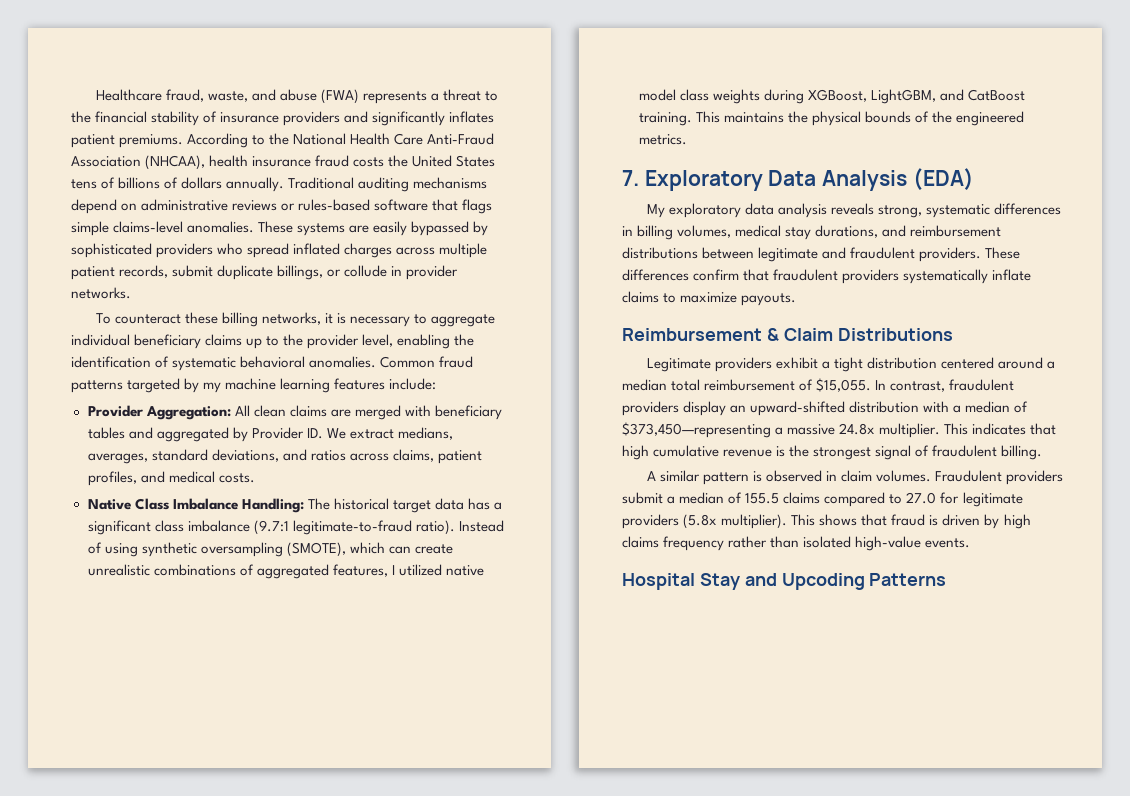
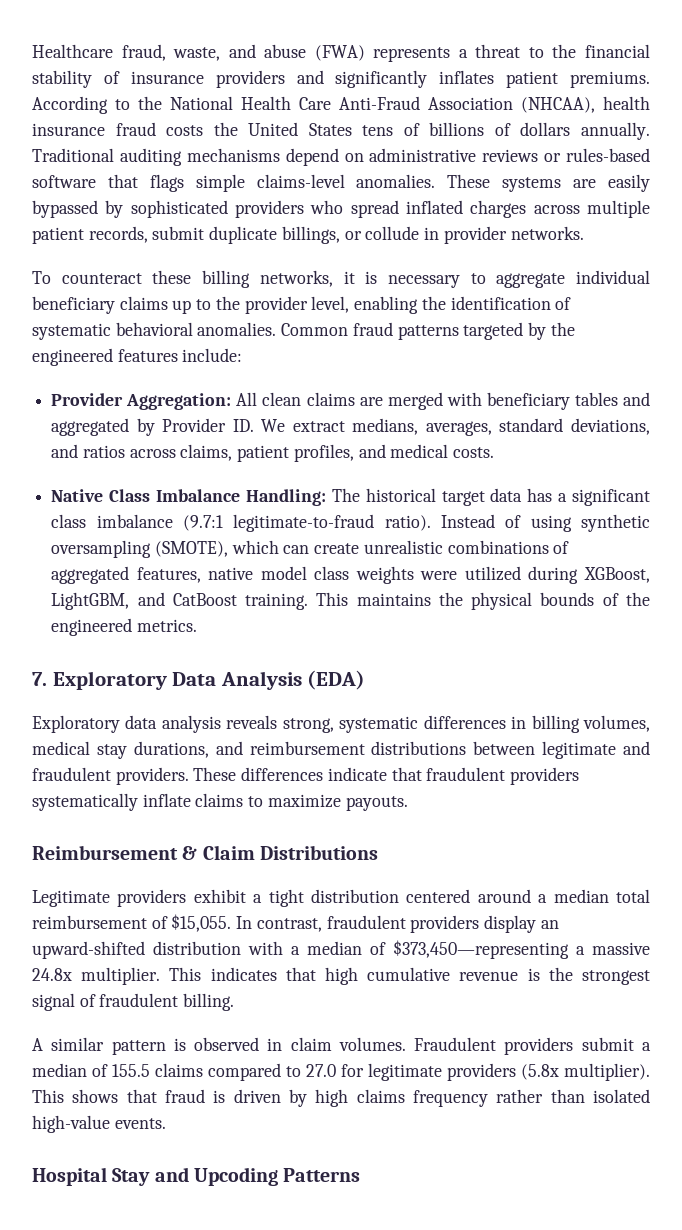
[203,378,331,393] my machine learning -> [550,322,575,336] [32,348,113,366] the engineered
[391,564,442,576] I utilized -> (201, 575) none
(760, 96) none -> [420,566,521,581] were utilized
[646,203,741,218] My exploratory -> [32,715,120,733] Exploratory
[693,269,740,281] confirm -> [327,767,387,781] indicate

